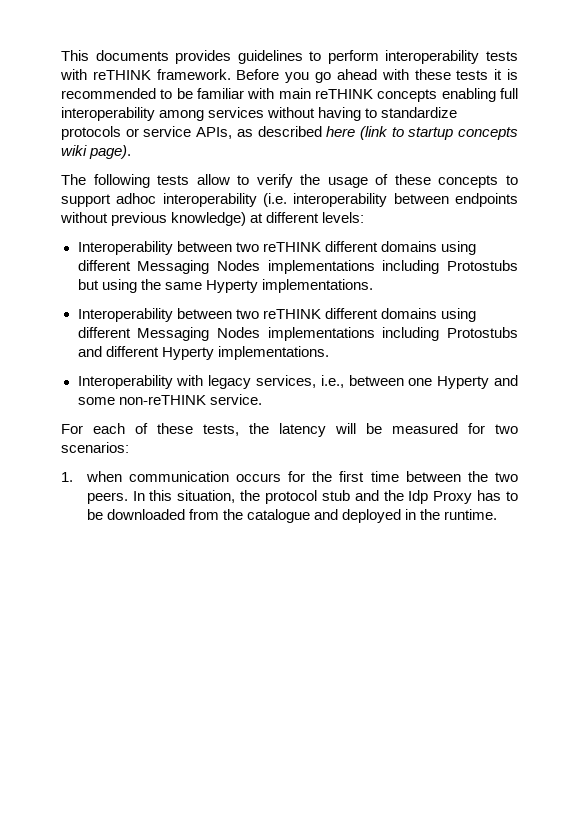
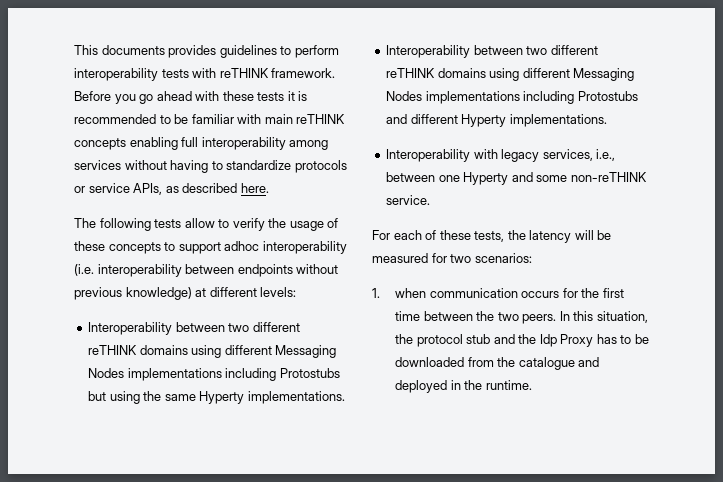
[326,126,518,140] [61,145,132,159] here (link to startup concepts wiki page). -> [240,183,269,193] here.
[262,241,378,252] reTHINK different -> [252,322,300,332] [88,345,138,355] different reTHINK
[262,308,378,319] reTHINK different -> [550,45,598,55] [386,68,436,78] different reTHINK

